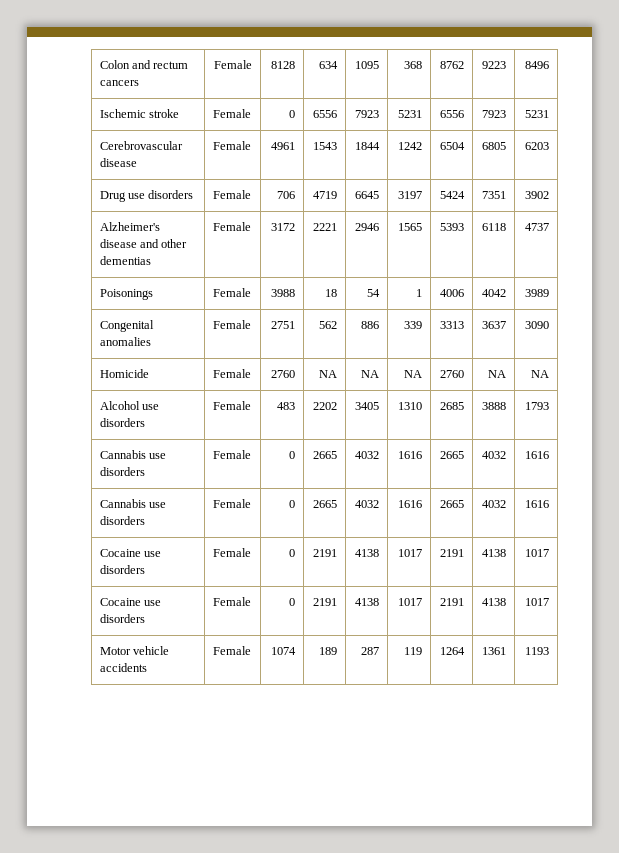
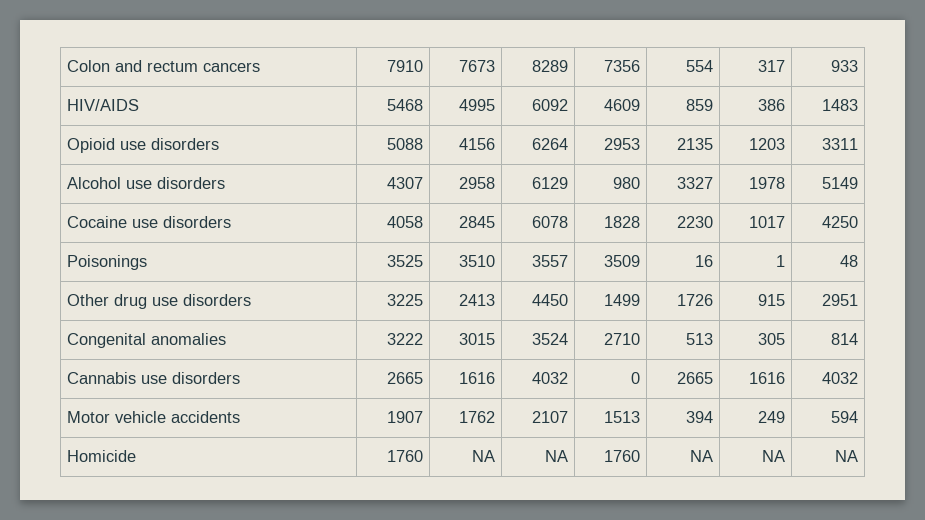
[214,60,253,69] [271,61,296,69] [319,61,339,69] [355,61,380,69] [404,61,423,69] [440,61,465,69] [482,61,507,69] [525,61,550,69] [99,109,180,118] [212,109,251,118] [289,110,296,118] [313,110,338,118] [355,110,380,118] [398,110,423,118] [440,110,465,118] [482,110,507,118] [525,110,550,118] [99,141,183,150] [99,158,137,167] [212,141,251,150] [271,142,296,150] [313,142,338,150] [355,142,381,150] [398,142,423,150] [440,142,466,150] [482,142,507,150] [525,142,550,150] [99,190,194,202] [212,190,251,199] [277,191,296,199] [313,191,338,199] [355,191,380,199] [398,191,423,199] [440,191,466,199] [482,191,507,199] [525,191,550,199] [99,222,160,231] [99,239,188,248] [99,256,151,265] [212,222,251,231] [271,223,296,231] [313,223,338,231] [355,223,380,231] [398,223,423,231] [440,223,465,231] [482,223,507,231] [525,223,550,231] [99,289,153,300] [212,288,251,297] [271,289,296,297] [325,289,338,297] [367,289,381,297] [416,289,423,297] [440,289,465,297] [482,289,507,297] [525,289,550,297] [99,320,154,332] [99,337,151,346] [212,320,251,329] [271,321,296,329] [319,321,338,329] [361,321,380,329] [404,321,423,329] [440,321,465,329] [482,321,507,329] [525,321,550,329] [99,369,149,378] [212,369,251,378] [271,370,296,378] [319,370,338,378] [361,370,380,378] [404,370,423,378] [440,370,465,378] [488,370,507,378] [531,370,550,378] [99,401,160,410] [99,418,145,427] [212,401,251,410] [277,402,296,410] [313,402,338,410] [355,402,380,410] [398,402,423,410] [440,402,465,410] [482,402,507,410] [525,402,550,410] [99,450,167,459] [99,467,145,476] [212,450,251,459] [289,451,296,459] [313,451,338,459] [355,451,380,459] [398,451,423,459] [440,451,465,459] [482,451,507,459] [525,451,550,459] [99,499,167,508] [99,516,145,525] [212,499,251,508] [289,500,296,508] [313,500,338,508] [355,500,380,508] [398,500,423,508] [440,500,465,508] [482,500,507,508] [525,500,550,508] [99,549,162,557] [99,565,145,574] [212,548,251,557] [289,549,296,557] [313,549,338,557] [355,549,380,557] [398,549,423,557] [440,549,465,557] [482,549,507,557] [525,549,550,557] [99,598,162,606] [99,614,145,623] [212,597,251,606] [289,598,296,606] [313,598,338,606] [355,598,380,606] [398,598,423,606] [440,598,465,606] [482,598,507,606] [525,598,550,606] [99,646,170,655] [99,663,147,672] [212,646,251,655] [271,647,297,655] [319,647,338,655] [361,647,380,655] [404,647,423,655] [440,647,466,655] [482,647,507,655] [525,647,550,655] Female | 8128 | 634 | 1095 | 368 | 8762 | 9223 | 8496 // Ischemic stroke | Female | 0 | 6556 | 7923 | 5231 | 6556 | 7923 | 5231 // Cerebrovascular disease | Female | 4961 | 1543 | 1844 | 1242 | 6504 | 6805 | 6203 // Drug use disorders | Female | 706 | 4719 | 6645 | 3197 | 5424 | 7351 | 3902 // Alzheimer's disease and other dementias | Female | 3172 | 2221 | 2946 | 1565 | 5393 | 6118 | 4737 // Poisonings | Female | 3988 | 18 | 54 | 1 | 4006 | 4042 | 3989 // Congenital anomalies | Female | 2751 | 562 | 886 | 339 | 3313 | 3637 | 3090 // Homicide | Female | 2760 | NA | NA | NA | 2760 | NA | NA // Alcohol use disorders | Female | 483 | 2202 | 3405 | 1310 | 2685 | 3888 | 1793 // Cannabis use disorders | Female | 0 | 2665 | 4032 | 1616 | 2665 | 4032 | 1616 // Cannabis use disorders | Female | 0 | 2665 | 4032 | 1616 | 2665 | 4032 | 1616 // Cocaine use disorders | Female | 0 | 2191 | 4138 | 1017 | 2191 | 4138 | 1017 // Cocaine use disorders | Female | 0 | 2191 | 4138 | 1017 | 2191 | 4138 | 1017 // Motor vehicle accidents | Female | 1074 | 189 | 287 | 119 | 1264 | 1361 | 1193 -> [386,60,423,72] [458,60,495,72] [531,60,568,72] [603,60,640,72] [685,60,713,72] [757,60,785,72] [830,60,858,72] [67,99,140,111] [386,99,423,111] [458,99,495,111] [531,99,568,111] [603,99,640,111] [685,99,713,111] [757,99,785,111] [821,99,858,111] [67,138,220,153] [386,138,423,150] [458,138,495,150] [531,138,568,150] [603,138,640,150] [676,138,713,150] [748,138,785,150] [821,138,858,150] [67,177,226,189] [386,177,423,189] [458,177,495,189] [531,177,568,189] [612,177,640,189] [676,177,713,189] [748,177,785,189] [821,177,858,189] [67,216,232,228] [386,216,423,228] [458,216,495,228] [531,216,568,228] [603,216,640,228] [676,216,713,228] [748,216,785,228] [821,216,858,228] [67,255,148,270] [386,255,423,267] [458,255,495,267] [531,255,568,267] [603,255,640,267] [694,255,713,267] [775,255,785,267] [839,255,858,267] [67,294,252,309] [386,294,423,306] [458,294,495,306] [531,294,568,306] [603,294,640,306] [676,294,713,306] [757,294,785,306] [821,294,858,306] [67,333,227,348] [386,333,423,345] [458,333,495,345] [531,333,568,345] [603,333,640,345] [685,333,713,345] [757,333,785,345] [830,333,858,345] [67,372,241,384] [386,372,423,384] [458,372,495,384] [531,372,568,384] [630,372,640,384] [676,372,713,384] [748,372,785,384] [821,372,858,384] [67,411,241,423] [386,411,423,423] [458,411,495,423] [531,411,568,423] [603,411,640,423] [685,411,713,423] [757,411,785,423] [830,411,858,423] [67,450,137,462] [386,450,423,462] [471,450,495,462] [544,450,568,462] [603,450,640,462] [689,450,713,462] [761,450,785,462] [834,450,858,462] 7910 | 7673 | 8289 | 7356 | 554 | 317 | 933 // HIV/AIDS | 5468 | 4995 | 6092 | 4609 | 859 | 386 | 1483 // Opioid use disorders | 5088 | 4156 | 6264 | 2953 | 2135 | 1203 | 3311 // Alcohol use disorders | 4307 | 2958 | 6129 | 980 | 3327 | 1978 | 5149 // Cocaine use disorders | 4058 | 2845 | 6078 | 1828 | 2230 | 1017 | 4250 // Poisonings | 3525 | 3510 | 3557 | 3509 | 16 | 1 | 48 // Other drug use disorders | 3225 | 2413 | 4450 | 1499 | 1726 | 915 | 2951 // Congenital anomalies | 3222 | 3015 | 3524 | 2710 | 513 | 305 | 814 // Cannabis use disorders | 2665 | 1616 | 4032 | 0 | 2665 | 1616 | 4032 // Motor vehicle accidents | 1907 | 1762 | 2107 | 1513 | 394 | 249 | 594 // Homicide | 1760 | NA | NA | 1760 | NA | NA | NA

